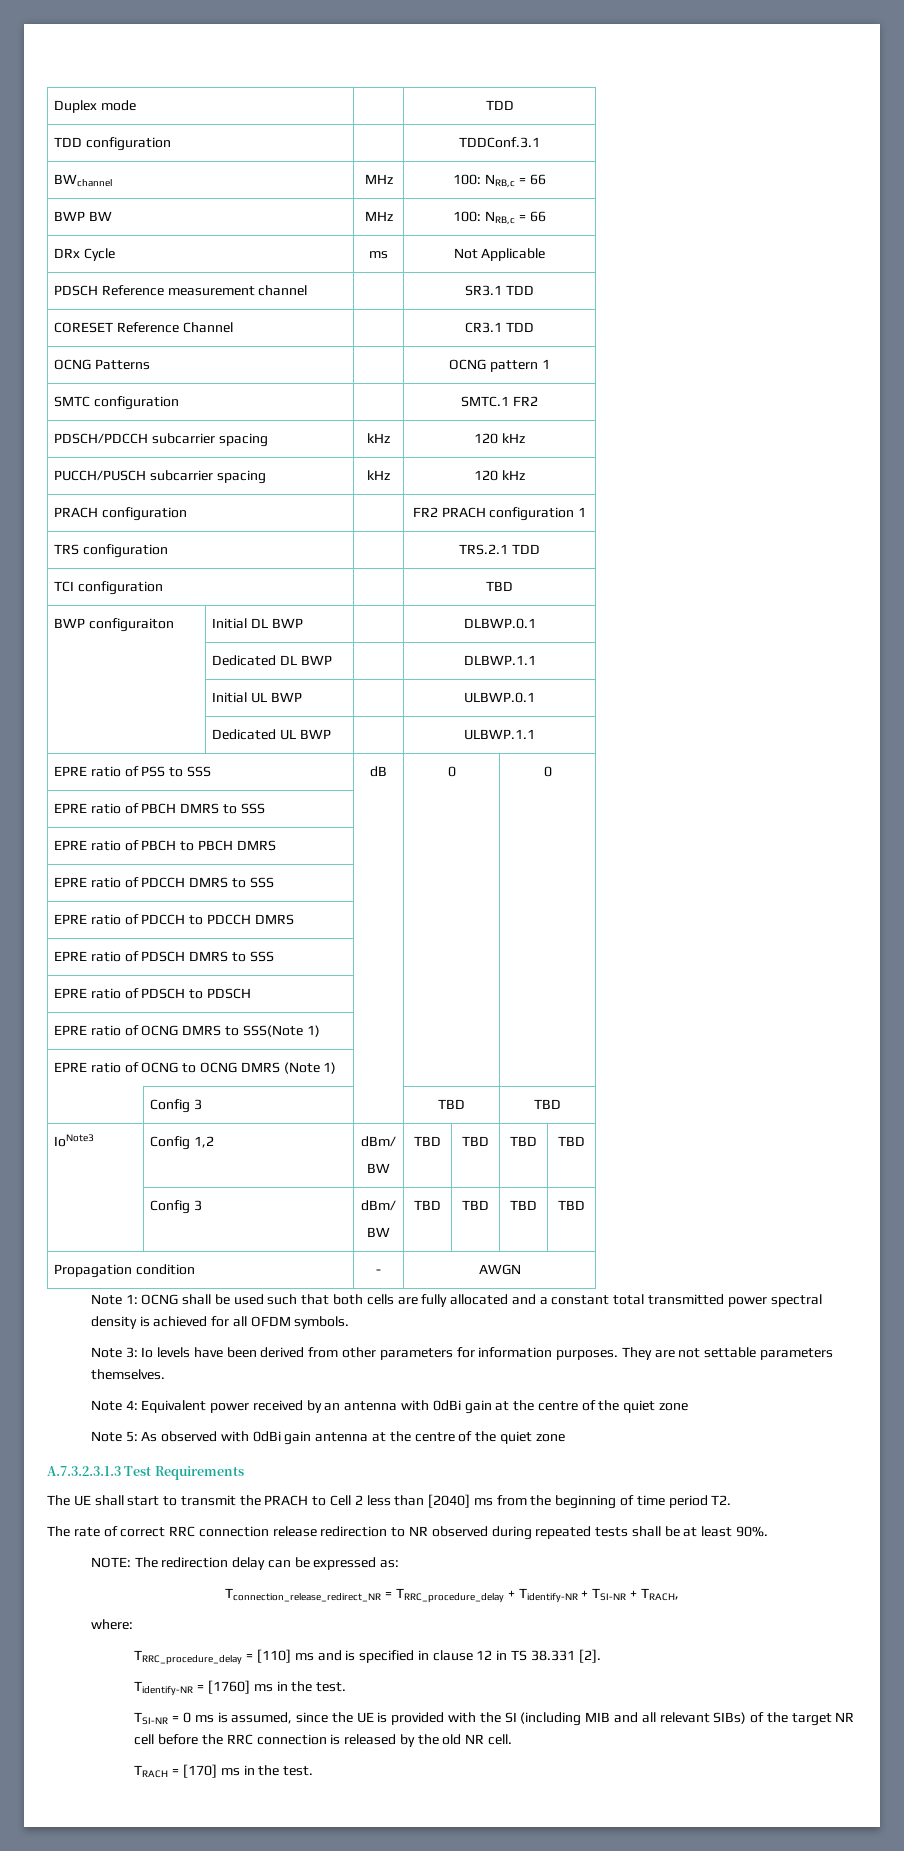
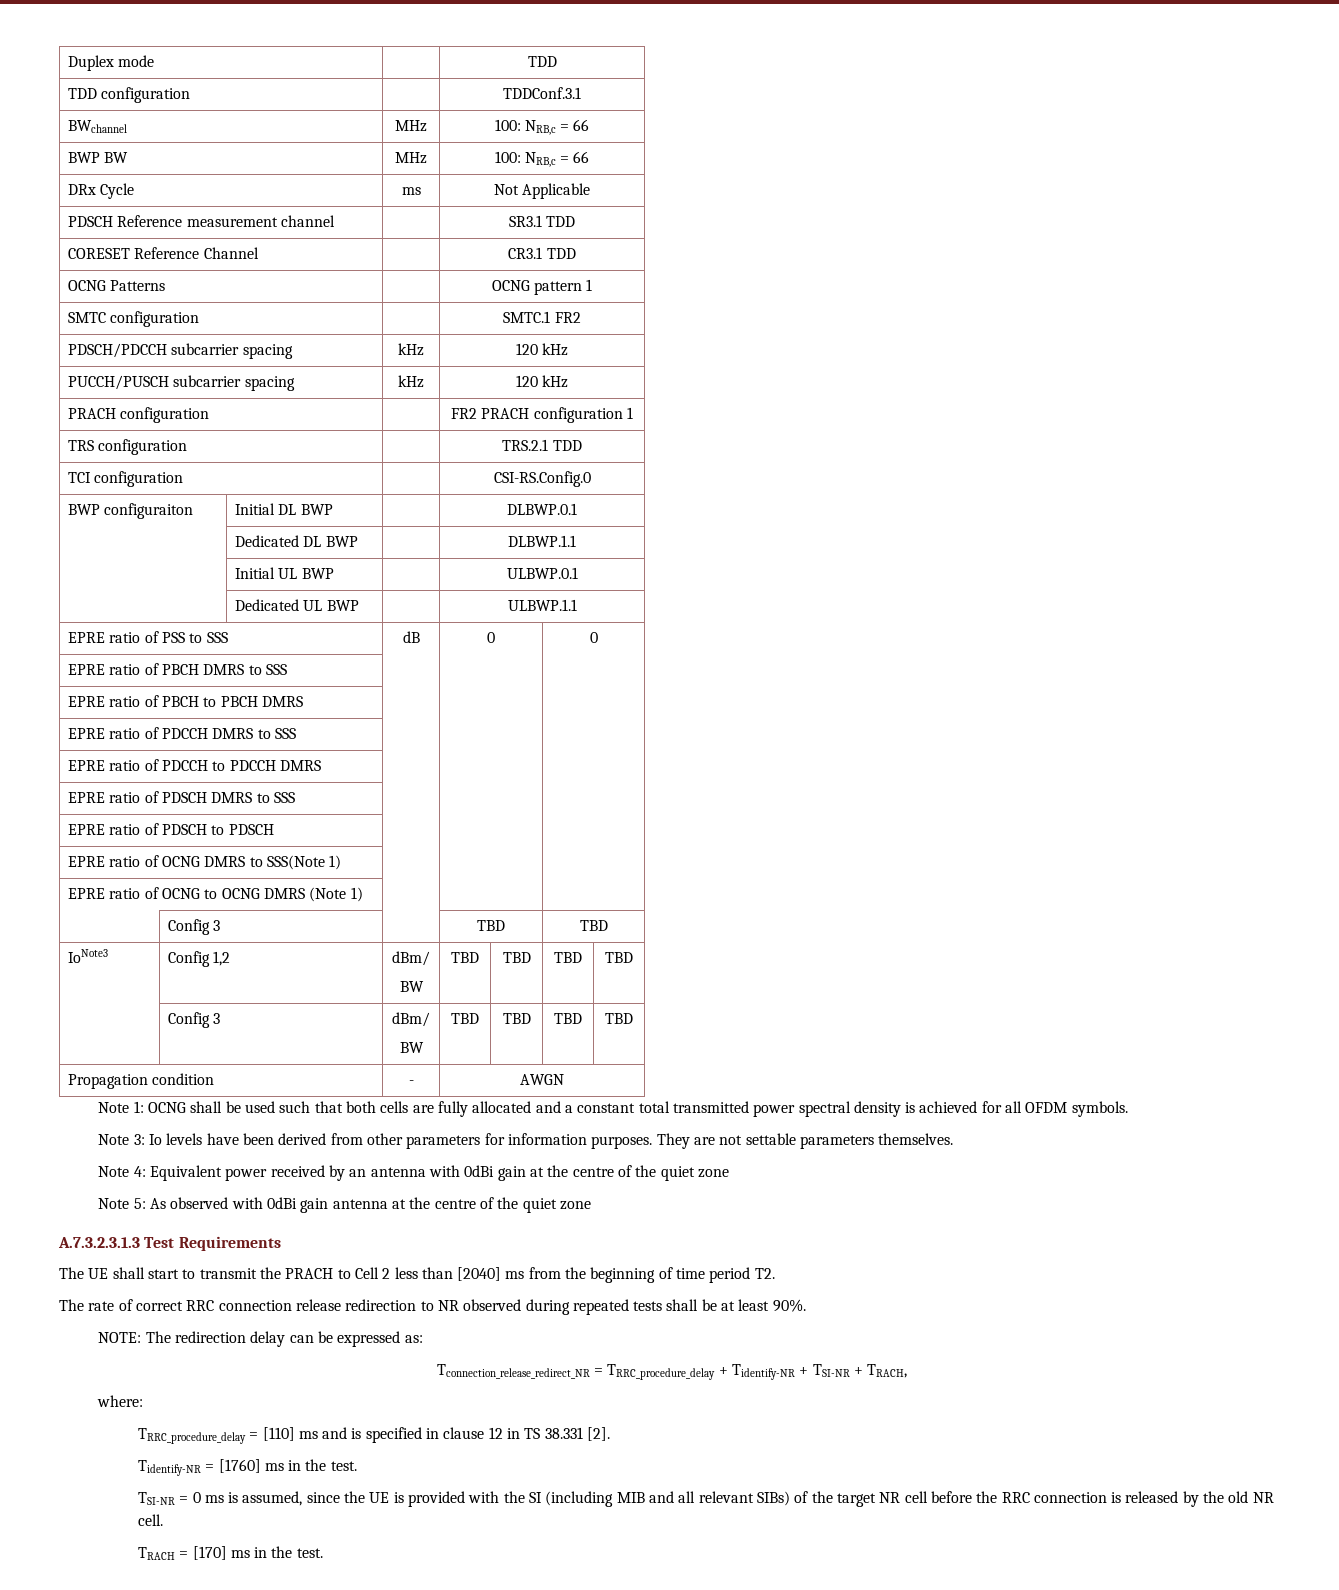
[486,581,513,591] TBD -> [493,471,591,487] CSI-RS.Config.0

